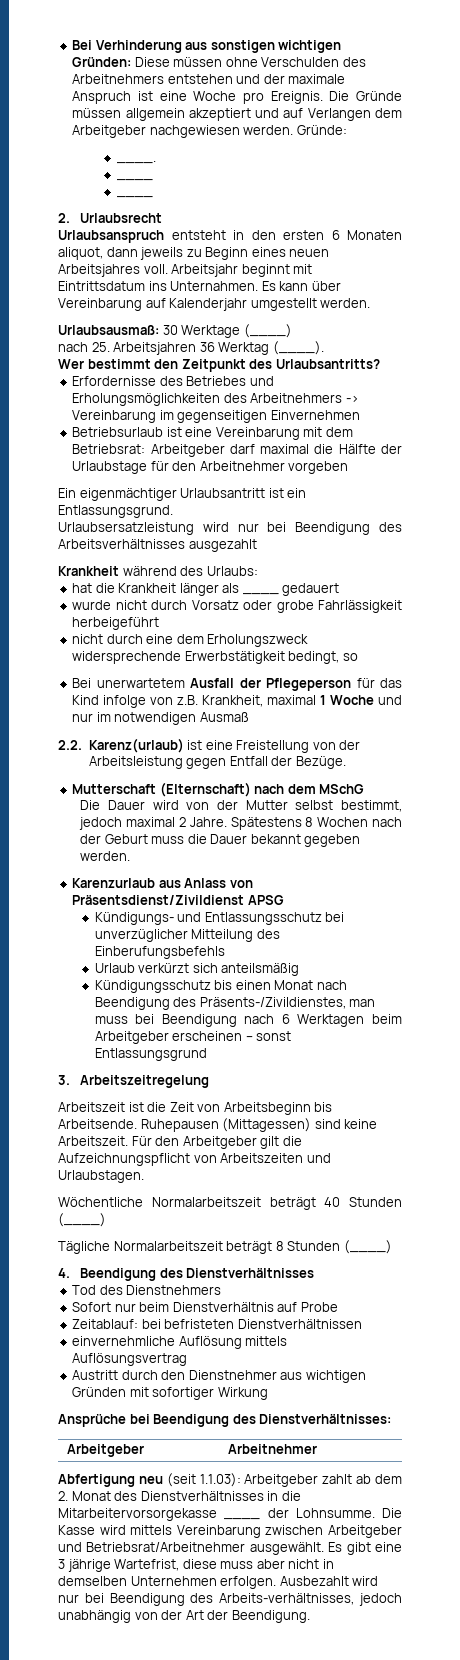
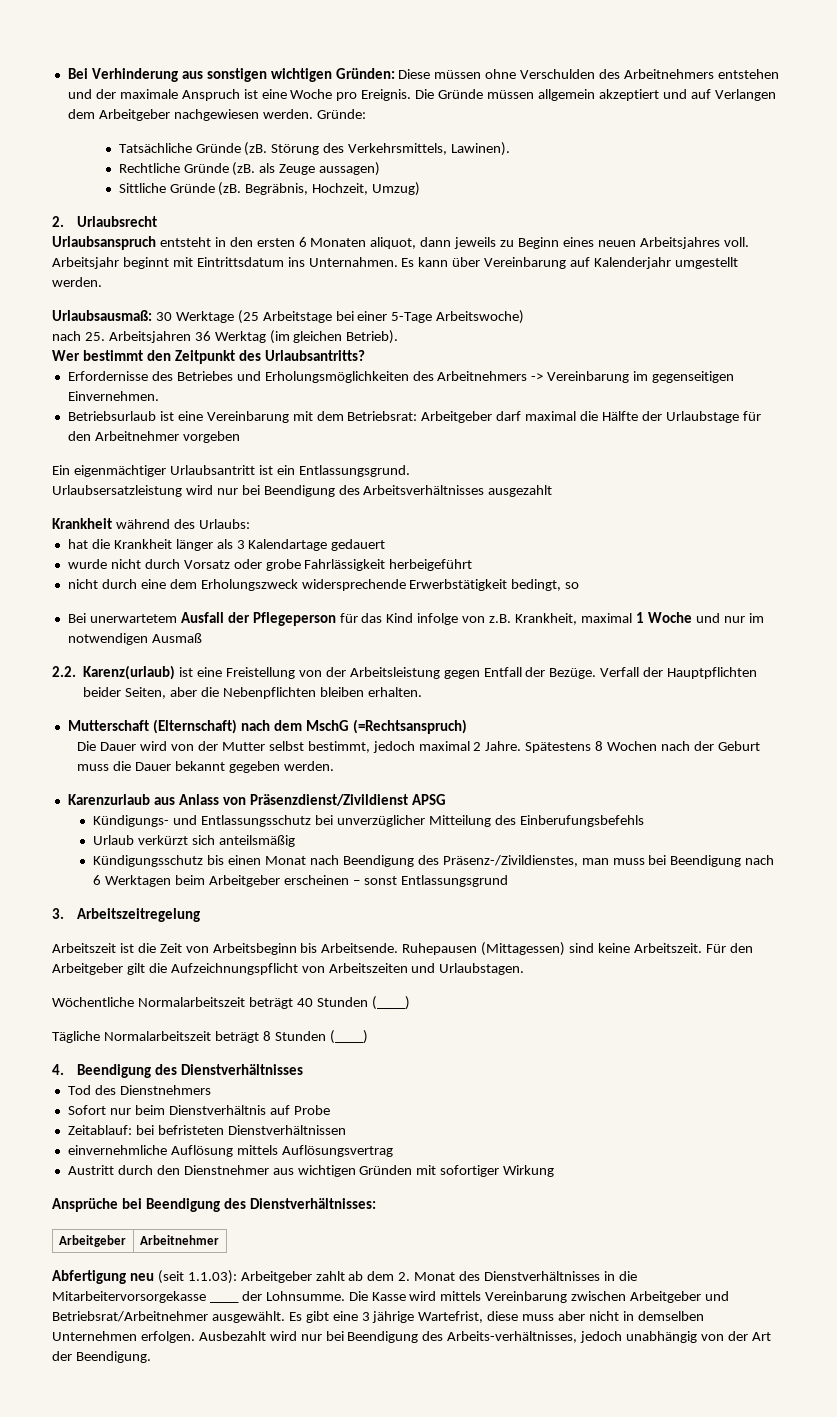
[117,160,157,164] [117,179,154,181] [117,196,154,198] ____. // ____ // ____ -> [118,142,511,156] [118,162,381,176] [118,182,421,196] Tatsächliche Gründe (zB. Störung des Verkehrsmittels, Lawinen). // Rechtliche Gründe (zB. als Zeuge aussagen) // Sittliche Gründe (zB. Begräbnis, Hochzeit, Umzug)
[243,324,292,338] (____) -> [237,310,525,324] (25 Arbeitstage bei einer 5-Tage Arbeitswoche)
[272,341,324,355] (____). -> [269,330,399,344] (im gleichen Betrieb).
[270,410,360,420] Einvernehmen -> [67,391,159,401] Einvernehmen.
[242,593,279,595] ____ -> [236,539,328,551] 3 Kalendartage
(346, 762) none -> [600,667,758,679] [83,687,422,699] Verfall der Hauptpflichten beider Seiten, aber die Nebenpflichten bleiben erhalten.
[319,784,365,794] MSchG -> [305,719,467,734] MschG (=Rechtsanspruch)
[72,895,245,905] Präsentsdienst/Zivildienst -> [249,794,408,806] Präsenzdienst/Zivildienst
[199,997,346,1009] Präsents-/Zivildienstes, -> [442,855,578,867] Präsenz-/Zivildienstes,

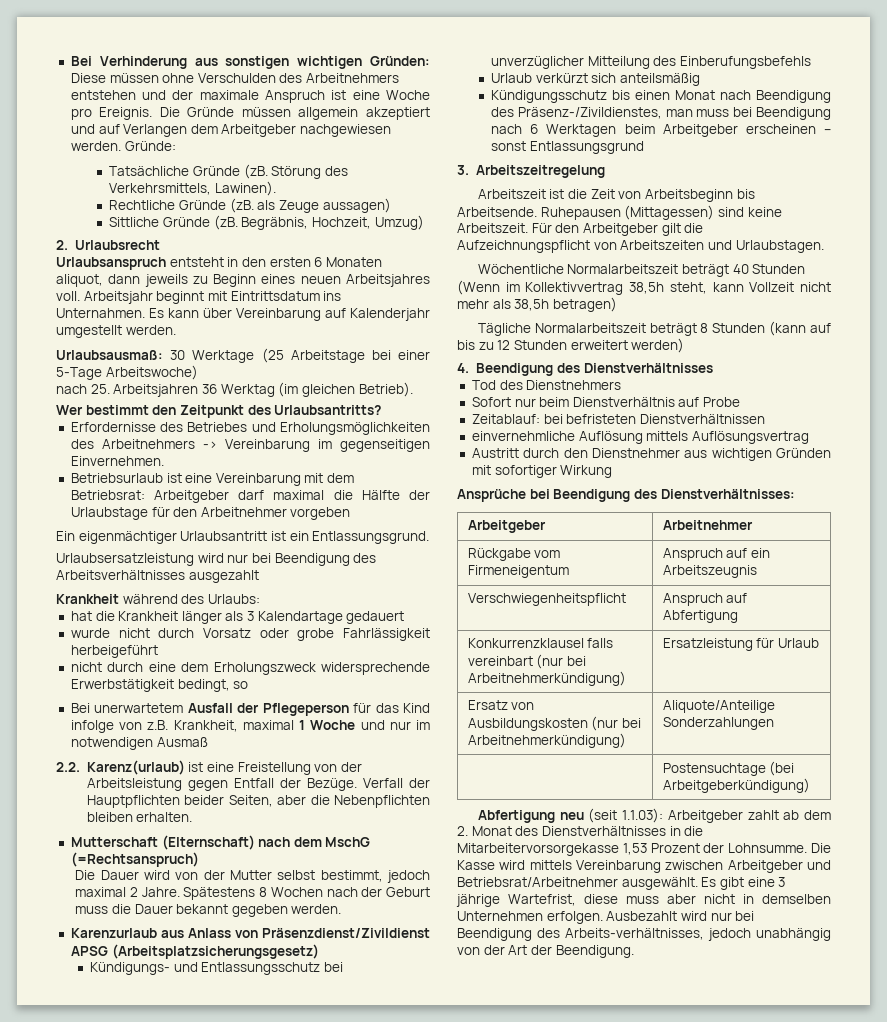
(446, 799) none -> [111,944,319,959] (Arbeitsplatzsicherungsgesetz)
[371,996,410,1010] (____) -> [457,280,831,295] [457,297,617,312] (Wenn im Kollektivvertrag 38,5h steht, kann Vollzeit nicht mehr als 38,5h betragen)
[329,1030,368,1044] (____) -> [769,321,831,336] [457,338,685,353] (kann auf bis zu 12 Stunden erweitert werden)
(219, 1240) none -> [467,548,561,561] [467,565,569,578] [662,548,770,561] [662,565,757,578] [467,593,626,606] [662,593,748,606] [662,610,738,623] [467,638,614,648] [467,654,586,669] [467,671,626,686] [662,638,819,651] [467,700,535,710] [467,716,641,731] [467,733,626,748] [662,700,775,713] [662,717,774,730] [662,761,795,776] [662,778,810,793] // Rückgabe vom Firmeneigentum | Anspruch auf ein Arbeitszeugnis // Verschwiegenheitspflicht | Anspruch auf Abfertigung // Konkurrenzklausel falls vereinbart (nur bei Arbeitnehmerkündigung) | Ersatzleistung für Urlaub // Ersatz von Ausbildungskosten (nur bei Arbeitnehmerkündigung) | Aliquote/Anteilige Sonderzahlungen // | Postensuchtage (bei Arbeitgeberkündigung)
[209,1301,239,1303] ____ -> [622,843,700,855] 1,53 Prozent

